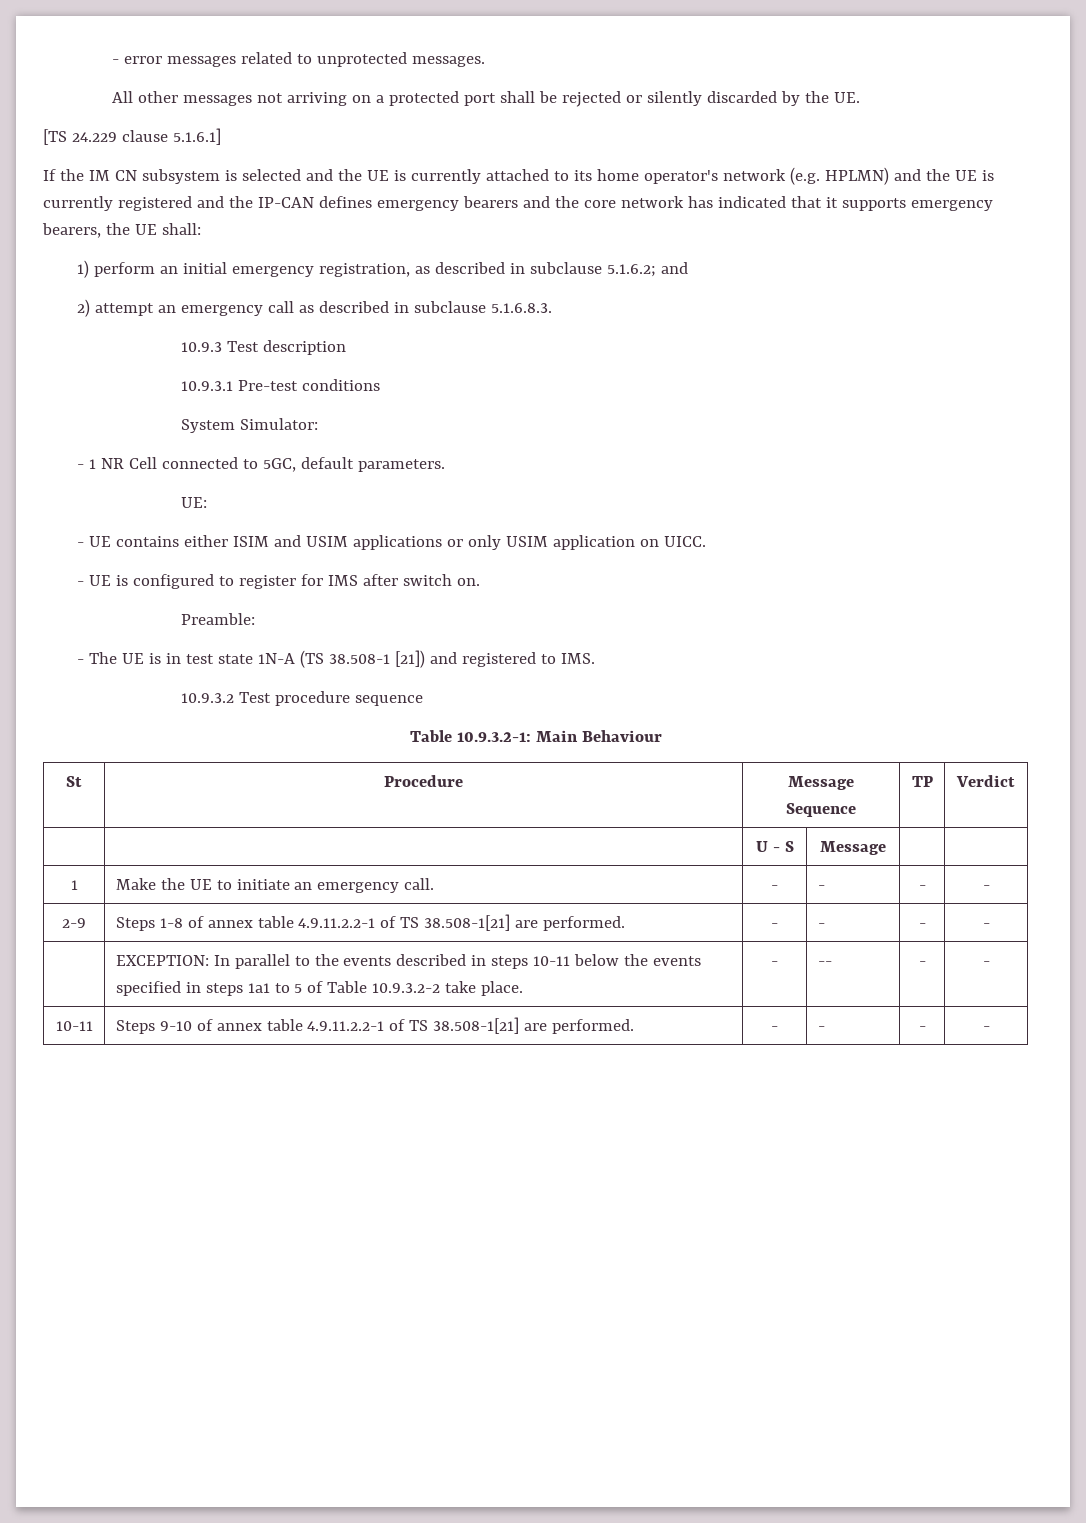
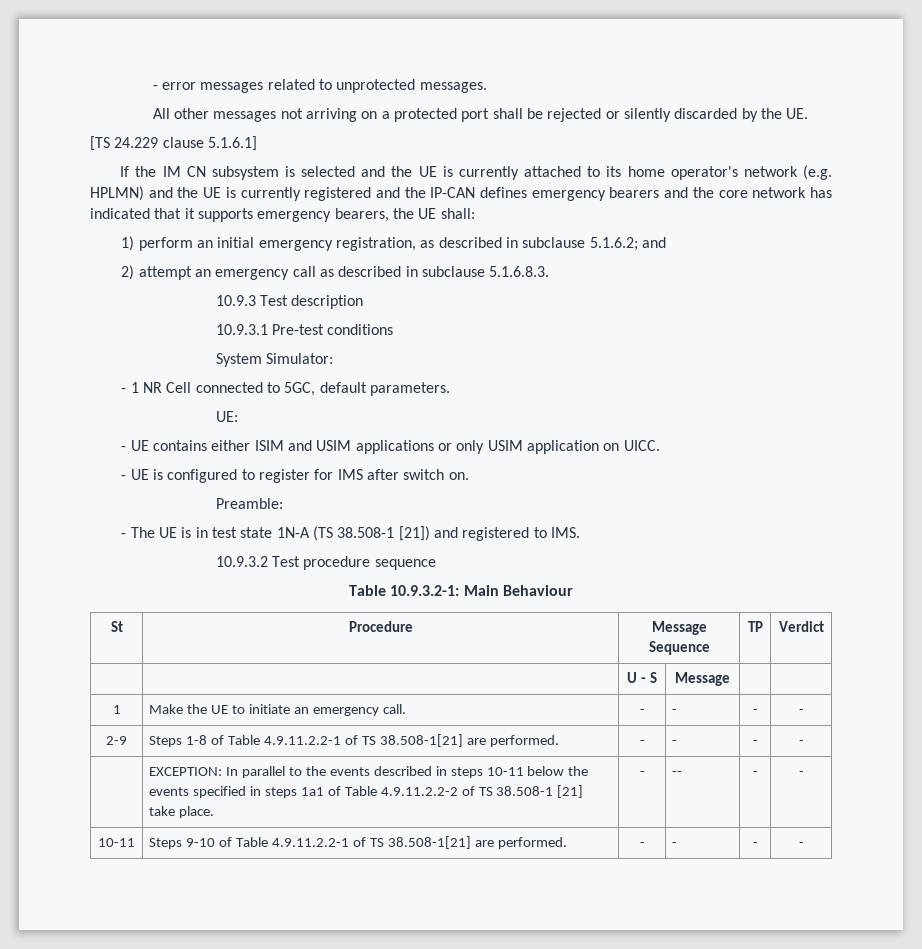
[207,916,294,928] annex table -> [228,735,261,745] Table
[274,981,441,993] to 5 of Table 10.9.3.2-2 -> [327,785,584,798] of Table 4.9.11.2.2-2 of TS 38.508-1 [21]
[216,1019,303,1031] annex table -> [236,837,269,847] Table

